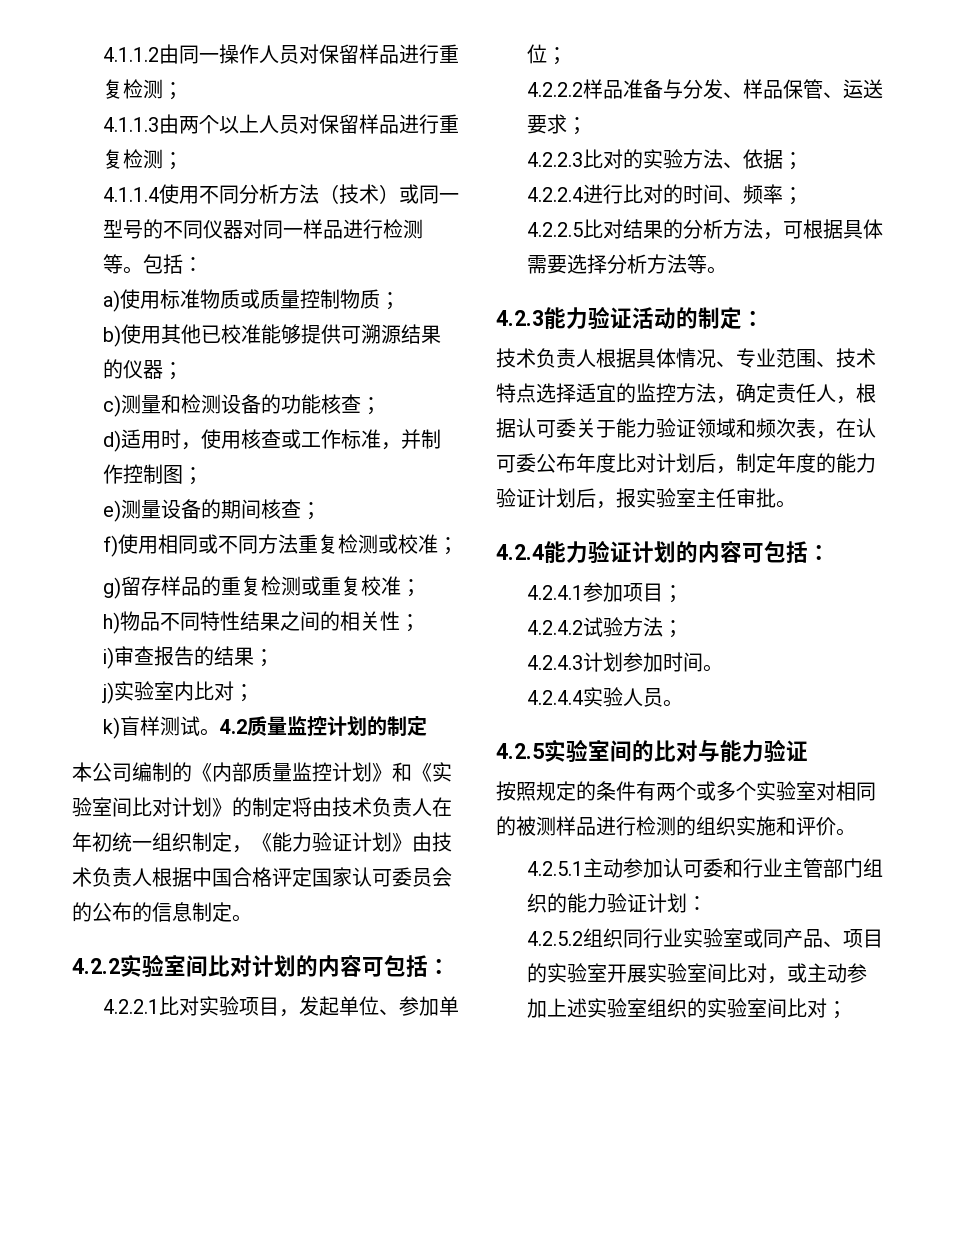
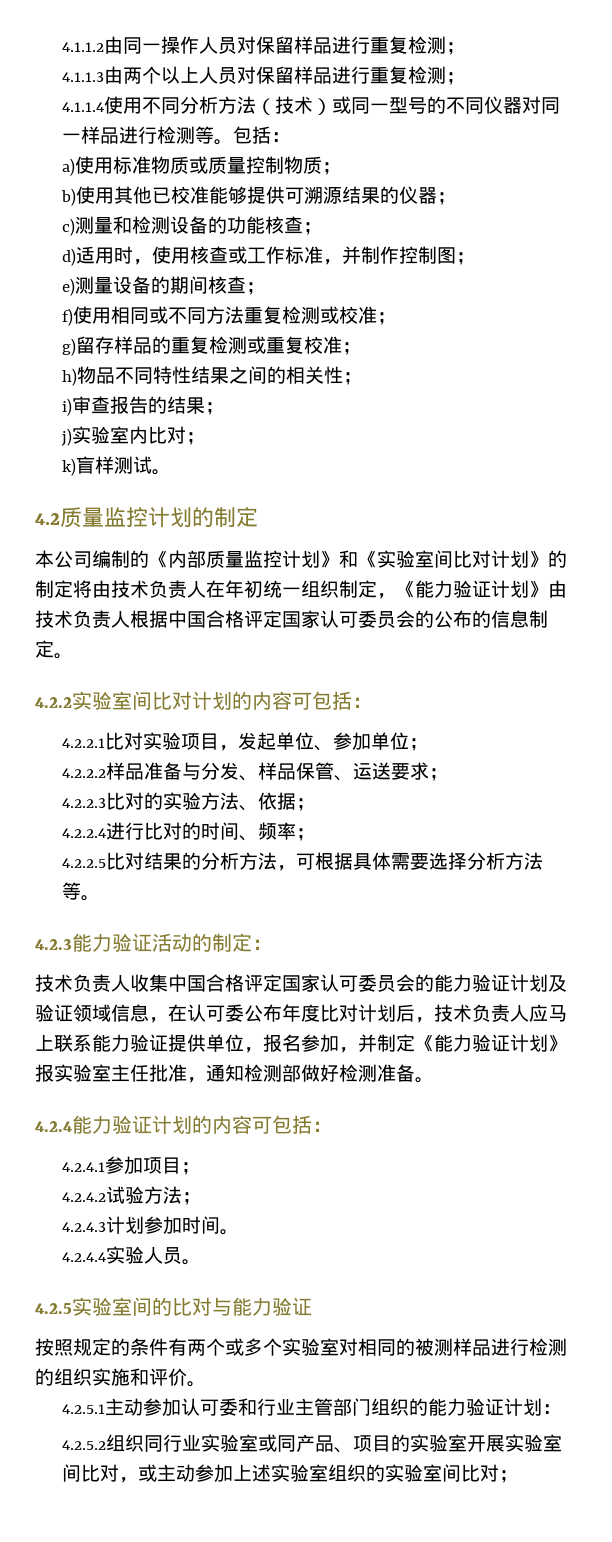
(220, 732) none -> (172, 472) //
[596,348,876,368] [496,383,876,404] [496,418,816,438] 根据具体情况、专业范围、技术特点选择适宜的监控方法，确定责任人，根据认可委关于能力验证领域和频次表 -> [130,974,567,992] [35,1004,149,1022] 收集中国合格评定国家认可委员会的能力验证计划及验证领域信息
[736,453,876,473] [496,488,616,509] 制定年度的能力验证计划后， -> [434,1004,567,1022] [35,1034,567,1053] 技术负责人应马上联系能力验证提供单位，报名参加，并制定《能力验证计划》
[736,488,776,508] 审批 -> [149,1064,415,1083] 批准，通知检测部做好检测准备

